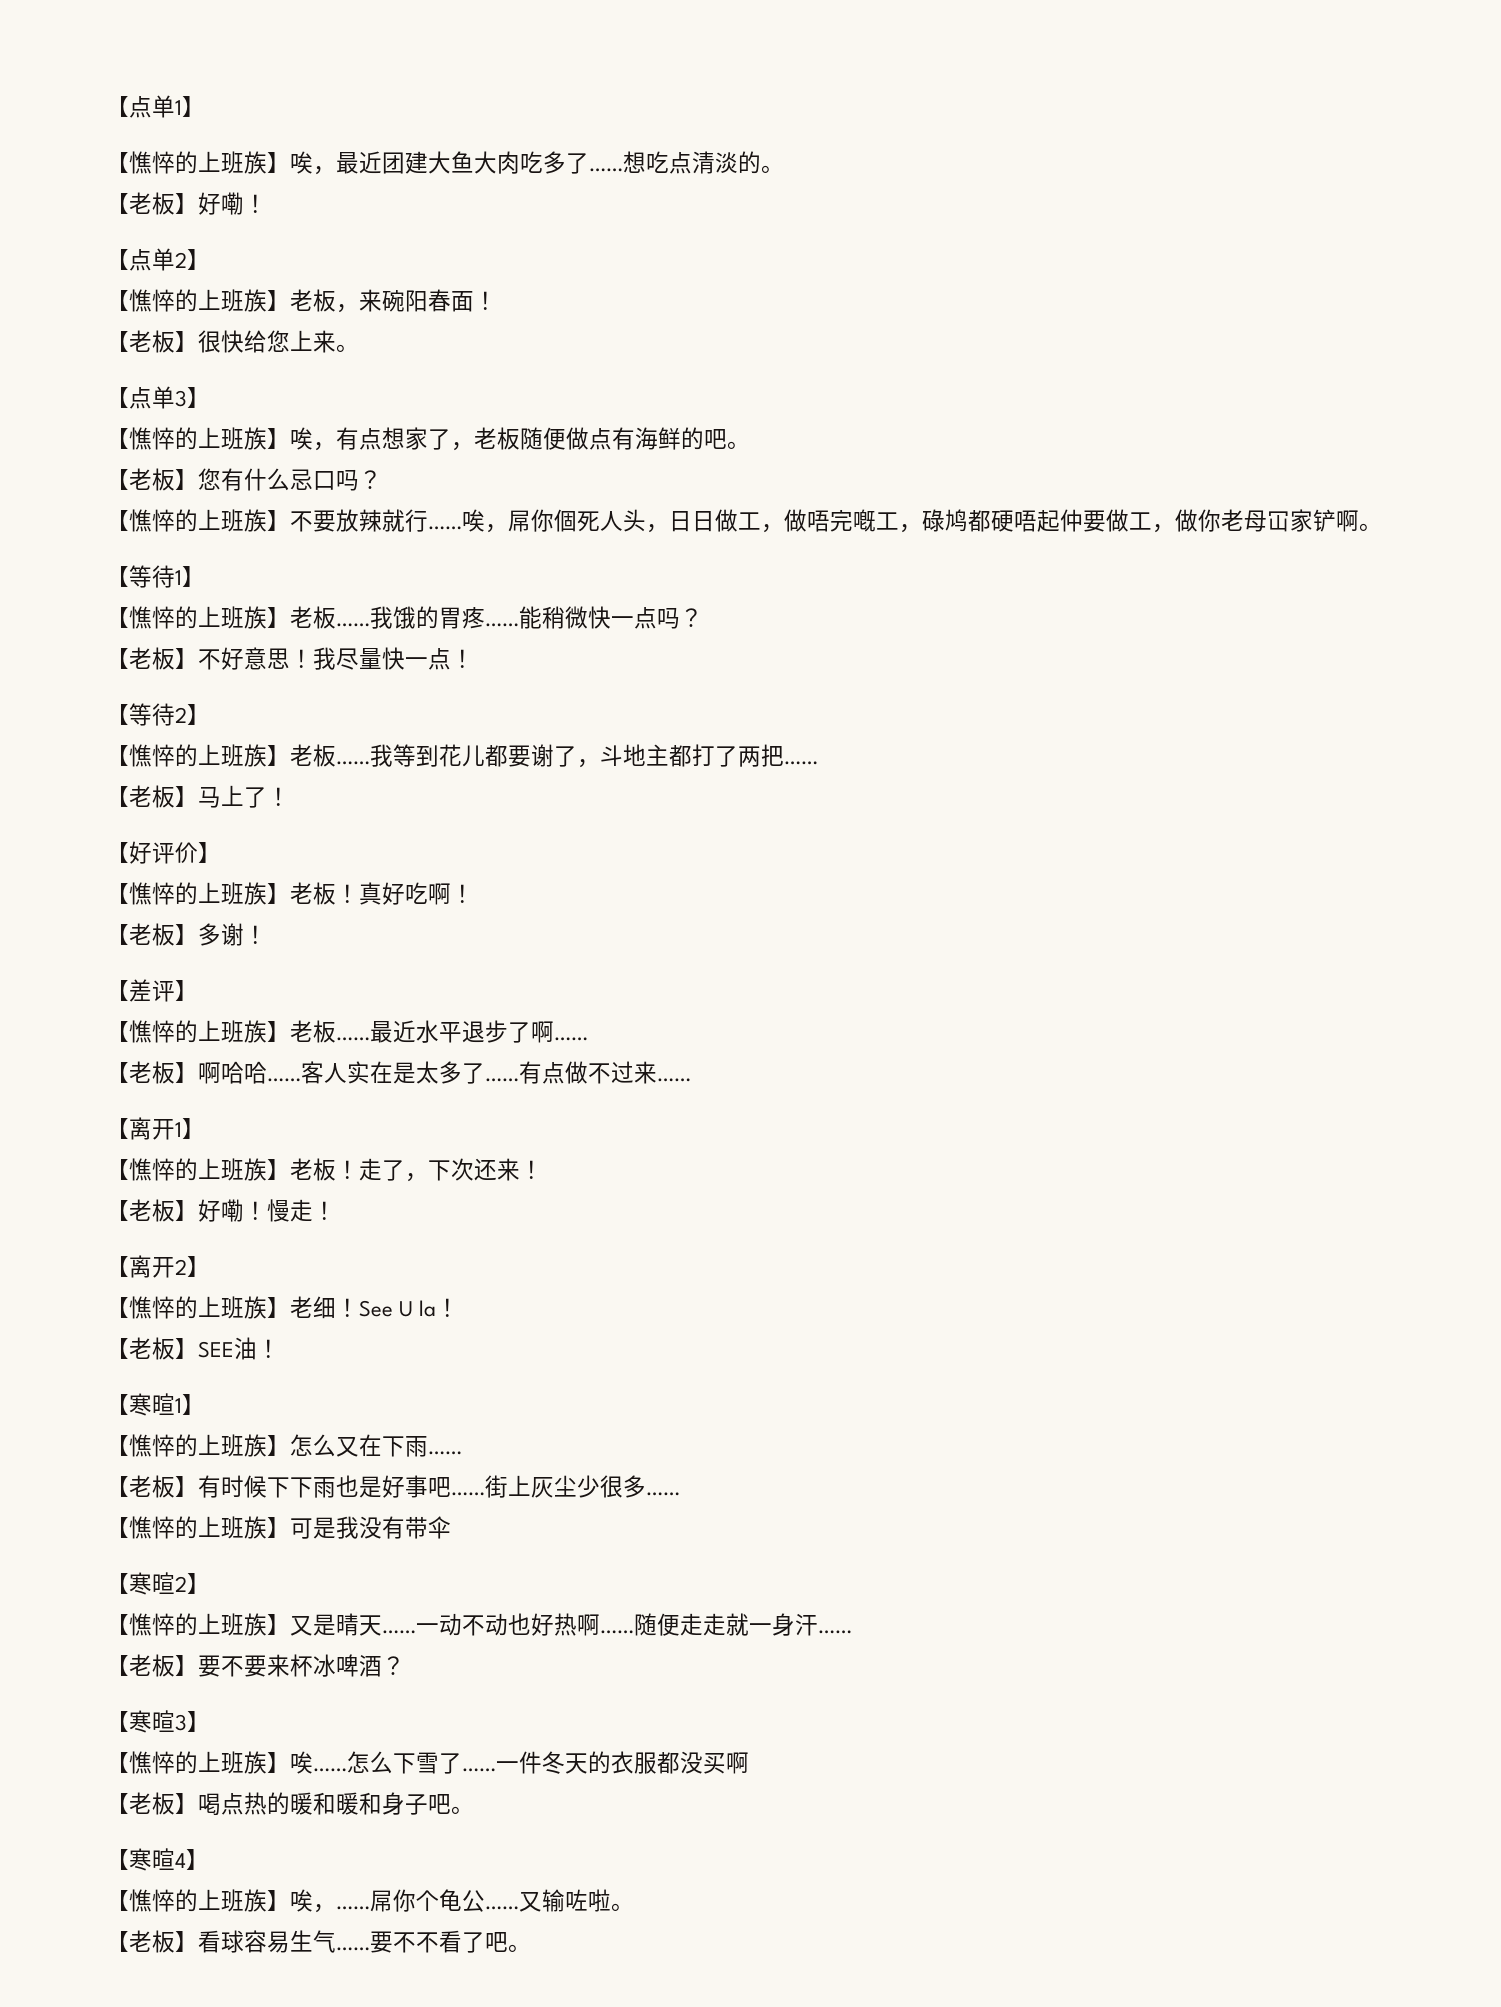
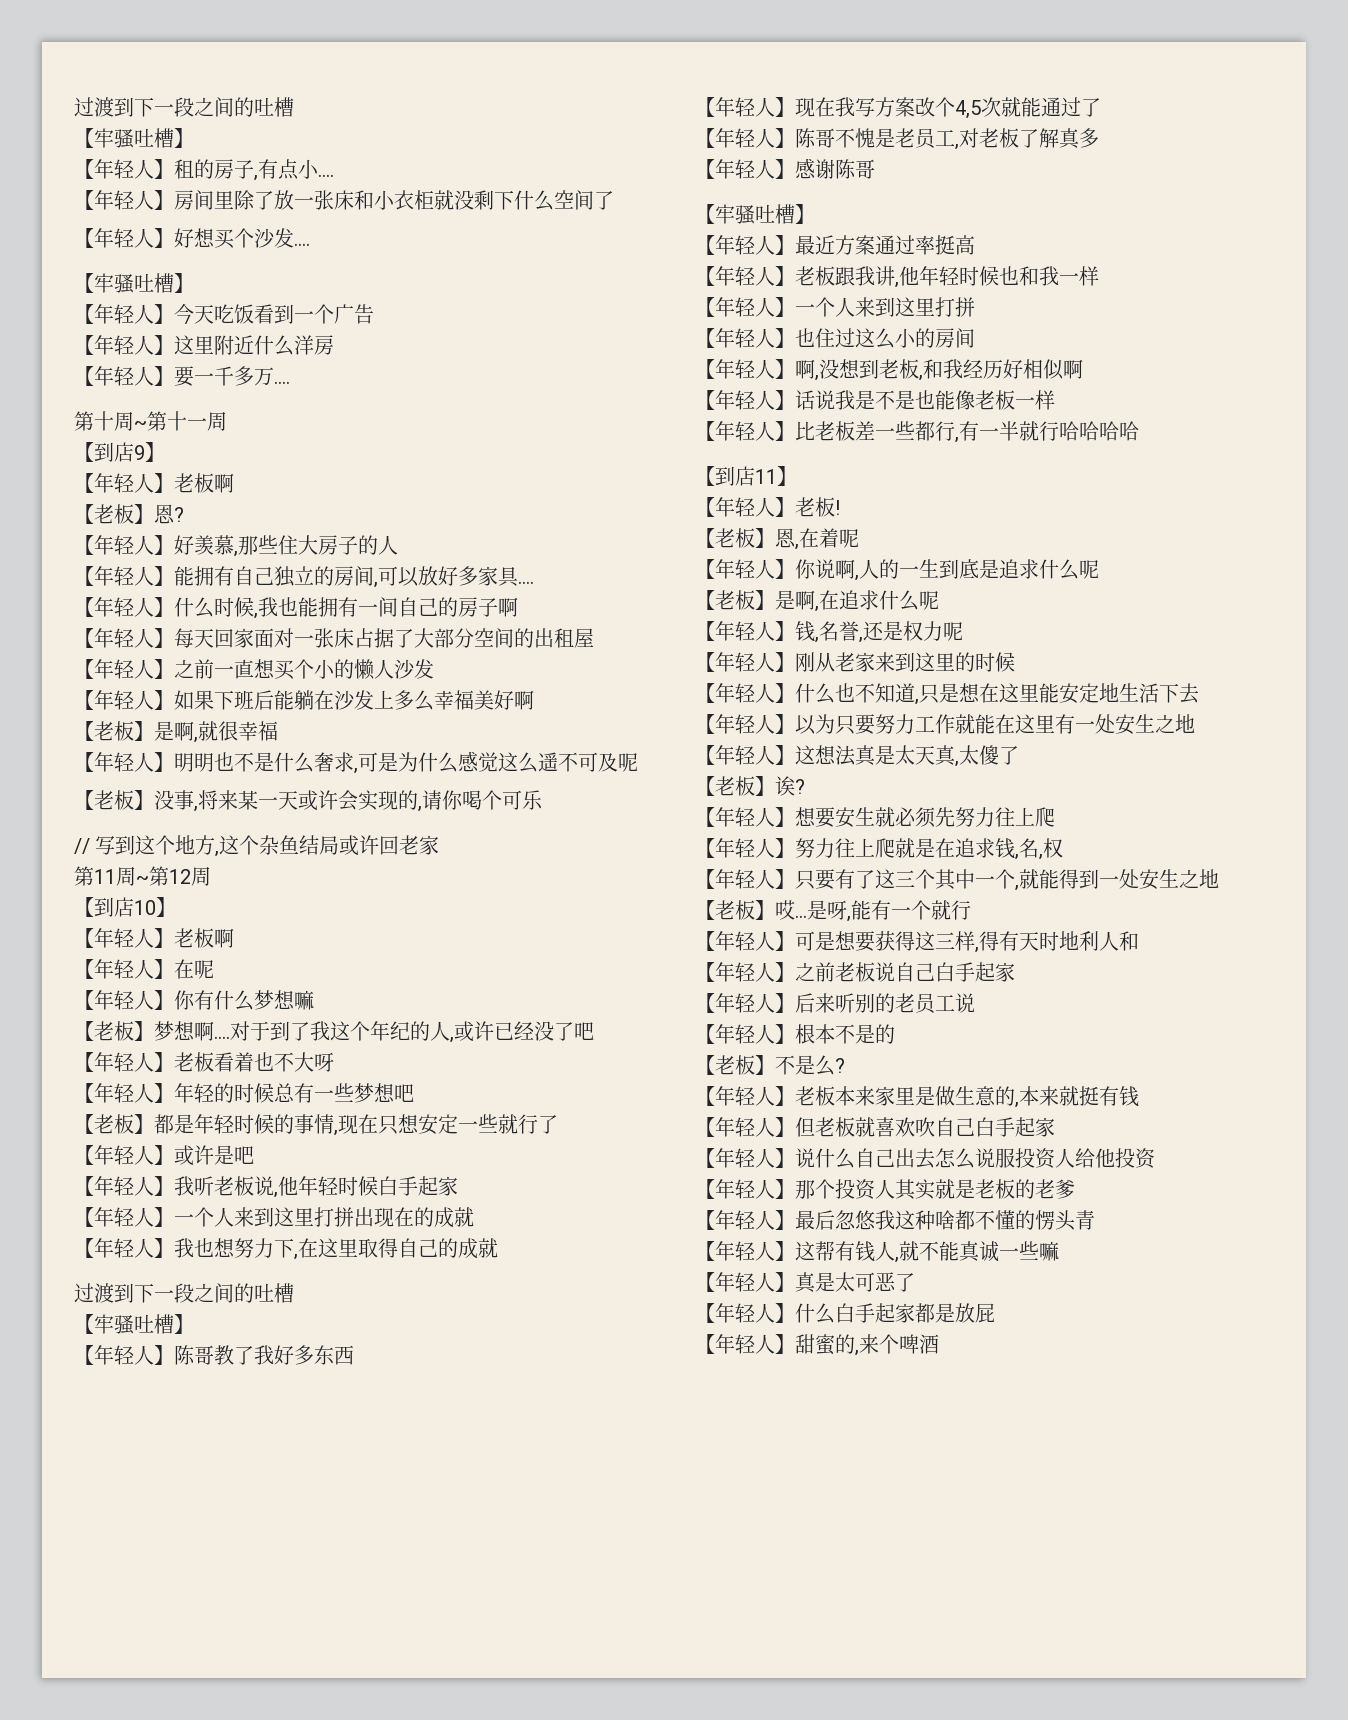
[106,95,205,118] [106,151,784,175] [106,192,267,215] [106,248,210,271] [106,289,497,313] [106,330,359,353] [106,386,210,409] [106,427,750,451] [106,468,382,491] [106,509,1382,533] [106,565,205,588] [106,606,703,629] [106,647,474,670] [106,703,210,726] [106,744,818,768] [106,785,290,808] [106,841,221,864] [106,882,474,905] [106,923,267,946] [106,979,198,1002] [106,1020,588,1043] [106,1061,691,1084] [106,1117,205,1140] [106,1158,543,1182] [106,1199,336,1222] [106,1255,210,1278] [106,1296,460,1319] [106,1337,280,1360] [106,1393,205,1416] [106,1434,462,1457] [106,1475,680,1498] [106,1516,451,1539] [106,1572,210,1595] [106,1613,852,1636] [106,1654,405,1677] [106,1710,210,1733] [106,1751,749,1774] [106,1792,474,1816] [106,1848,209,1871] [106,1889,634,1913] [106,1930,531,1953] 【点单1】 // 【憔悴的上班族】唉，最近团建大鱼大肉吃多了……想吃点清淡的。 // 【老板】好嘞！ // 【点单2】 // 【憔悴的上班族】老板，来碗阳春面！ // 【老板】很快给您上来。 // 【点单3】 // 【憔悴的上班族】唉，有点想家了，老板随便做点有海鲜的吧。 // 【老板】您有什么忌口吗？ // 【憔悴的上班族】不要放辣就行……唉，屌你個死人头，日日做工，做唔完嘅工，碌鸠都硬唔起仲要做工，做你老母冚家铲啊。 // 【等待1】 // 【憔悴的上班族】老板……我饿的胃疼……能稍微快一点吗？ // 【老板】不好意思！我尽量快一点！ // 【等待2】 // 【憔悴的上班族】老板……我等到花儿都要谢了，斗地主都打了两把…… // 【老板】马上了！ // 【好评价】 // 【憔悴的上班族】老板！真好吃啊！ // 【老板】多谢！ // 【差评】 // 【憔悴的上班族】老板……最近水平退步了啊…… // 【老板】啊哈哈……客人实在是太多了……有点做不过来…… // 【离开1】 // 【憔悴的上班族】老板！走了，下次还来！ // 【老板】好嘞！慢走！ // 【离开2】 // 【憔悴的上班族】老细！See U la！ // 【老板】SEE油！ // 【寒暄1】 // 【憔悴的上班族】怎么又在下雨…… // 【老板】有时候下下雨也是好事吧……街上灰尘少很多…… // 【憔悴的上班族】可是我没有带伞 // 【寒暄2】 // 【憔悴的上班族】又是晴天……一动不动也好热啊……随便走走就一身汗…… // 【老板】要不要来杯冰啤酒？ // 【寒暄3】 // 【憔悴的上班族】唉……怎么下雪了……一件冬天的衣服都没买啊 // 【老板】喝点热的暖和暖和身子吧。 // 【寒暄4】 // 【憔悴的上班族】唉，……屌你个龟公……又输咗啦。 // 【老板】看球容易生气……要不不看了吧。 -> [74,97,294,117] [74,128,194,149] [74,159,334,181] [74,190,614,211] [74,228,310,249] [74,273,194,294] [74,304,374,325] [74,335,334,356] [74,366,290,387] [74,411,227,431] [74,442,165,462] [74,473,234,493] [74,504,184,524] [74,535,398,557] [74,566,534,588] [74,597,518,619] [74,628,594,648] [74,659,434,680] [74,690,534,711] [74,721,278,743] [74,751,638,774] [74,790,543,812] [74,835,440,857] [74,866,211,886] [74,897,176,917] [74,928,234,948] [74,959,214,979] [74,990,314,1011] [74,1021,594,1043] [74,1052,334,1072] [74,1083,414,1103] [74,1114,558,1136] [74,1145,254,1166] [74,1176,458,1198] [74,1207,474,1228] [74,1238,498,1260] [74,1283,294,1303] [74,1314,194,1335] [74,1345,354,1365] [695,97,1101,119] [695,128,1099,150] [695,158,875,179] [695,204,815,225] [695,235,975,255] [695,266,1099,288] [695,297,975,317] [695,328,975,349] [695,359,1083,381] [695,390,1055,410] [695,421,1139,443] [695,466,797,486] [695,497,840,517] [695,528,859,550] [695,559,1099,581] [695,590,939,612] [695,621,963,643] [695,652,1015,672] [695,683,1199,705] [695,714,1195,735] [695,745,1019,767] [695,776,805,796] [695,807,1055,828] [695,838,1063,860] [695,869,1219,891] [695,900,971,922] [695,931,1139,953] [695,962,1015,982] [695,993,975,1014] [695,1024,895,1044] [695,1055,845,1076] [695,1086,1139,1108] [695,1117,1055,1137] [695,1148,1156,1169] [695,1179,1075,1200] [695,1210,1095,1231] [695,1241,1059,1263] [695,1272,915,1293] [695,1303,995,1324] [695,1334,939,1356] 过渡到下一段之间的吐槽 // 【牢骚吐槽】 // 【年轻人】租的房子,有点小.... // 【年轻人】房间里除了放一张床和小衣柜就没剩下什么空间了 // 【年轻人】好想买个沙发.... // 【牢骚吐槽】 // 【年轻人】今天吃饭看到一个广告 // 【年轻人】这里附近什么洋房 // 【年轻人】要一千多万.... // 第十周~第十一周 // 【到店9】 // 【年轻人】老板啊 // 【老板】恩? // 【年轻人】好羡慕,那些住大房子的人 // 【年轻人】能拥有自己独立的房间,可以放好多家具.... // 【年轻人】什么时候,我也能拥有一间自己的房子啊 // 【年轻人】每天回家面对一张床占据了大部分空间的出租屋 // 【年轻人】之前一直想买个小的懒人沙发 // 【年轻人】如果下班后能躺在沙发上多么幸福美好啊 // 【老板】是啊,就很幸福 // 【年轻人】明明也不是什么奢求,可是为什么感觉这么遥不可及呢 // 【老板】没事,将来某一天或许会实现的,请你喝个可乐 // // 写到这个地方,这个杂鱼结局或许回老家 // 第11周~第12周 // 【到店10】 // 【年轻人】老板啊 // 【年轻人】在呢 // 【年轻人】你有什么梦想嘛 // 【老板】梦想啊....对于到了我这个年纪的人,或许已经没了吧 // 【年轻人】老板看着也不大呀 // 【年轻人】年轻的时候总有一些梦想吧 // 【老板】都是年轻时候的事情,现在只想安定一些就行了 // 【年轻人】或许是吧 // 【年轻人】我听老板说,他年轻时候白手起家 // 【年轻人】一个人来到这里打拼出现在的成就 // 【年轻人】我也想努力下,在这里取得自己的成就 // 过渡到下一段之间的吐槽 // 【牢骚吐槽】 // 【年轻人】陈哥教了我好多东西 // 【年轻人】现在我写方案改个4,5次就能通过了 // 【年轻人】陈哥不愧是老员工,对老板了解真多 // 【年轻人】感谢陈哥 // 【牢骚吐槽】 // 【年轻人】最近方案通过率挺高 // 【年轻人】老板跟我讲,他年轻时候也和我一样 // 【年轻人】一个人来到这里打拼 // 【年轻人】也住过这么小的房间 // 【年轻人】啊,没想到老板,和我经历好相似啊 // 【年轻人】话说我是不是也能像老板一样 // 【年轻人】比老板差一些都行,有一半就行哈哈哈哈 // 【到店11】 // 【年轻人】老板! // 【老板】恩,在着呢 // 【年轻人】你说啊,人的一生到底是追求什么呢 // 【老板】是啊,在追求什么呢 // 【年轻人】钱,名誉,还是权力呢 // 【年轻人】刚从老家来到这里的时候 // 【年轻人】什么也不知道,只是想在这里能安定地生活下去 // 【年轻人】以为只要努力工作就能在这里有一处安生之地 // 【年轻人】这想法真是太天真,太傻了 // 【老板】诶? // 【年轻人】想要安生就必须先努力往上爬 // 【年轻人】努力往上爬就是在追求钱,名,权 // 【年轻人】只要有了这三个其中一个,就能得到一处安生之地 // 【老板】哎...是呀,能有一个就行 // 【年轻人】可是想要获得这三样,得有天时地利人和 // 【年轻人】之前老板说自己白手起家 // 【年轻人】后来听别的老员工说 // 【年轻人】根本不是的 // 【老板】不是么? // 【年轻人】老板本来家里是做生意的,本来就挺有钱 // 【年轻人】但老板就喜欢吹自己白手起家 // 【年轻人】说什么自己出去怎么说服投资人给他投资 // 【年轻人】那个投资人其实就是老板的老爹 // 【年轻人】最后忽悠我这种啥都不懂的愣头青 // 【年轻人】这帮有钱人,就不能真诚一些嘛 // 【年轻人】真是太可恶了 // 【年轻人】什么白手起家都是放屁 // 【年轻人】甜蜜的,来个啤酒

